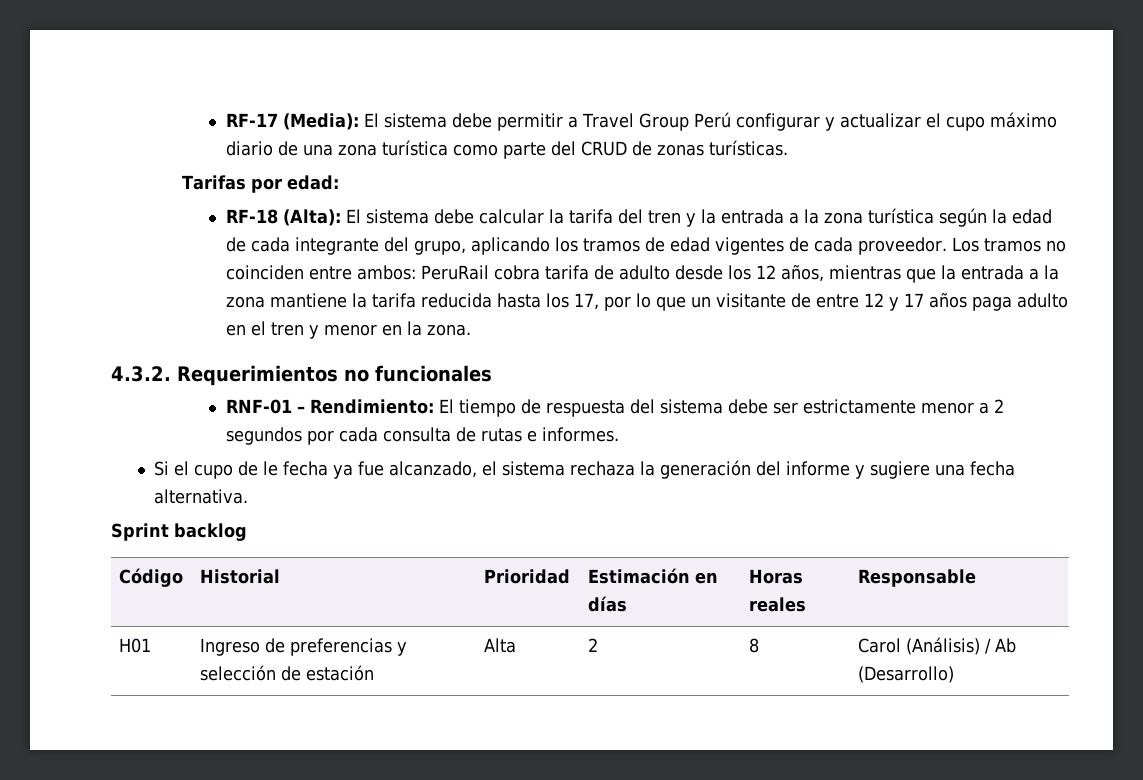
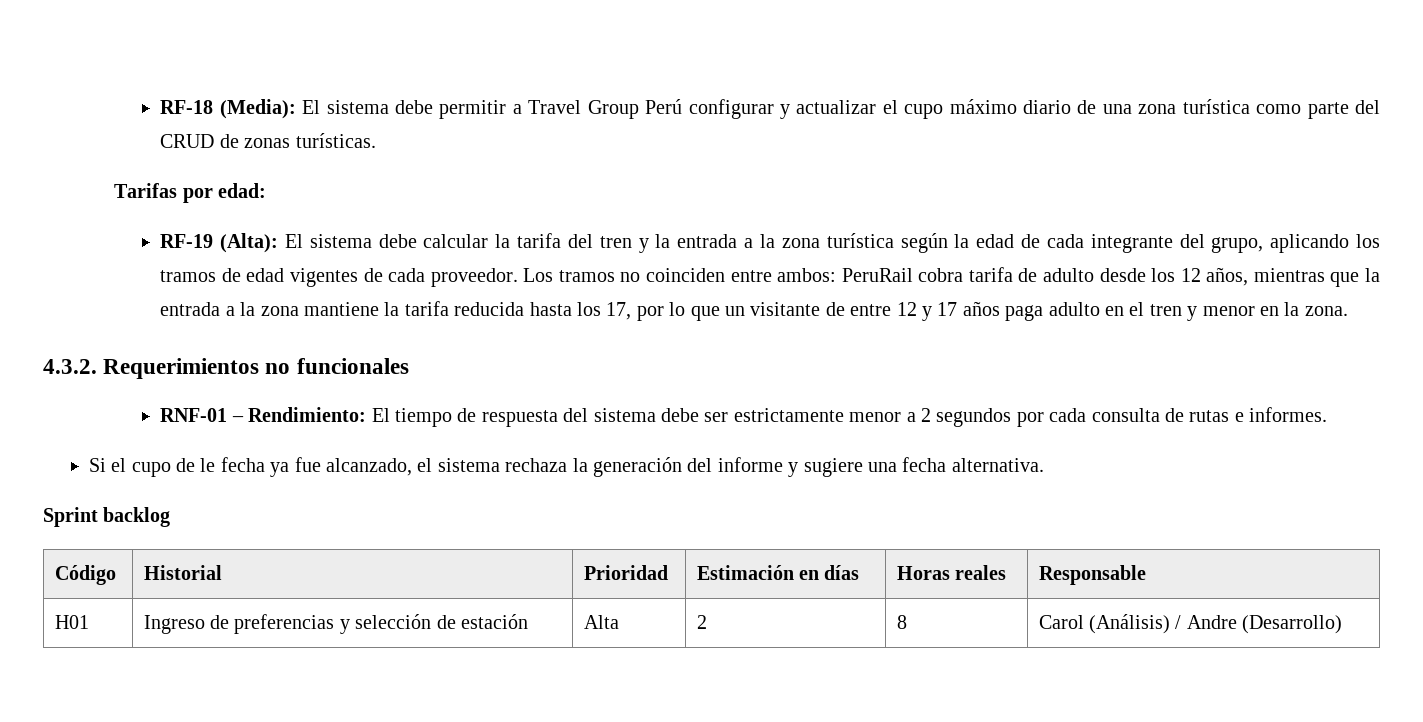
[225,113,278,127] RF-17 -> [160,100,214,114] RF-18
[225,209,278,224] RF-18 -> [160,234,214,248] RF-19
[995,638,1017,653] Ab -> [1186,615,1237,629] Andre

